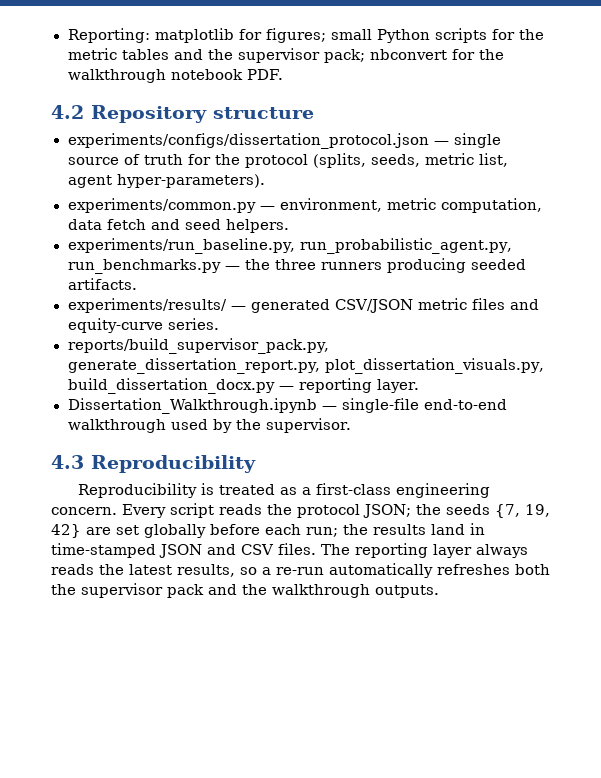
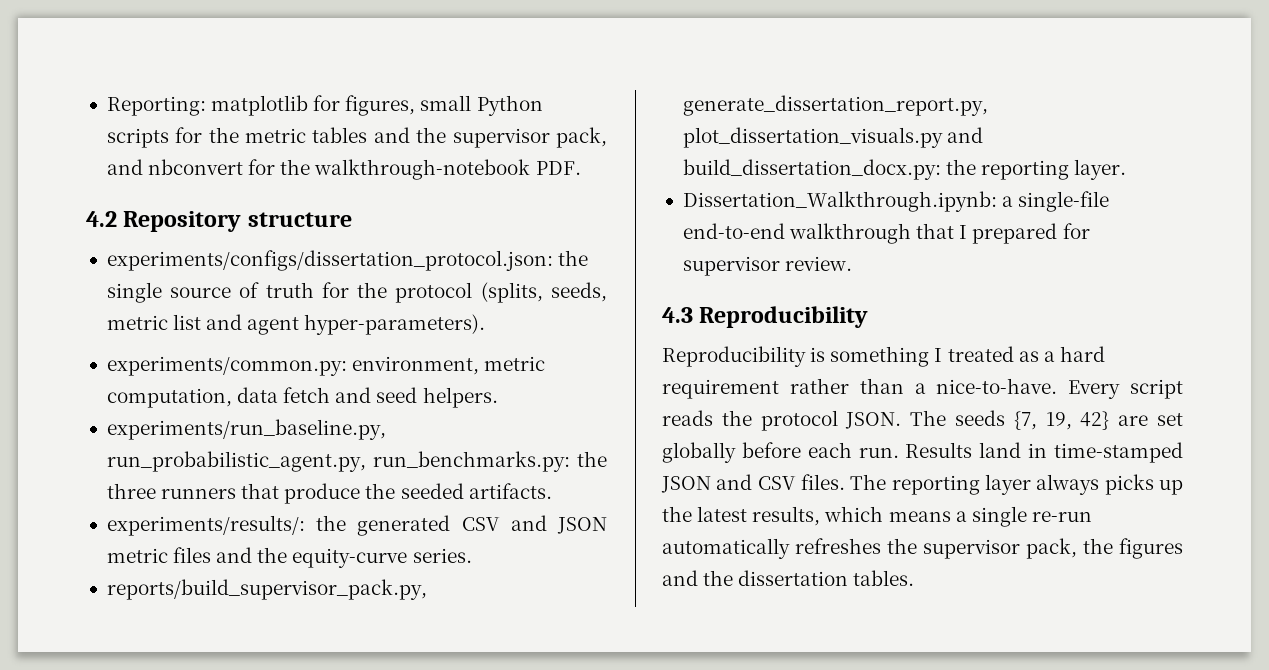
[265,28,326,43] figures; -> [345,95,416,116] figures,
[323,49,365,63] pack; -> [556,127,607,148] [106,159,143,175] pack, and
[67,69,243,83] walkthrough notebook -> [314,159,531,180] walkthrough-notebook
[67,133,449,149] experiments/configs/dissertation_protocol.json — -> [106,250,589,271] experiments/configs/dissertation_protocol.json: the
[478,153,508,167] list, -> [173,314,243,330] list and
[67,198,275,213] experiments/common.py — -> [106,356,347,376] experiments/common.py:
[67,259,240,274] run_benchmarks.py — -> [372,451,570,472] run_benchmarks.py:
[386,258,466,273] producing -> [241,483,396,504] that produce the
[67,298,413,313] experiments/results/ — generated CSV/JSON -> [106,515,608,536] experiments/results/: the generated CSV and JSON
(539, 304) none -> [257,547,288,563] the
[325,358,545,374] [67,378,294,394] plot_dissertation_visuals.py, build_dissertation_docx.py — -> [682,127,984,148] [682,159,977,180] plot_dissertation_visuals.py and build_dissertation_docx.py: the
[67,398,338,414] Dissertation_Walkthrough.ipynb — -> [682,191,1014,212] Dissertation_Walkthrough.ipynb: a
[170,418,352,433] used by the supervisor. -> [916,223,1090,244] [682,256,853,276] that I prepared for supervisor review.
(215, 489) none -> [830,346,943,367] something I
[316,483,491,498] [51,507,117,515] first-class engineering concern. -> [1059,346,1105,362] [662,378,1058,399] hard requirement rather than a nice-to-have.
[363,504,441,518] JSON; the -> [845,410,947,429] JSON. The
[306,524,426,537] run; the results -> [858,442,973,458] run. Results
[51,564,94,575] reads -> [1104,474,1183,495] picks up
[240,567,271,575] so a -> [824,506,1027,527] which means a single
[515,564,550,575] [51,583,439,598] both the supervisor pack and the walkthrough outputs. -> [887,538,1183,559] [662,570,915,586] the supervisor pack, the figures and the dissertation tables.

